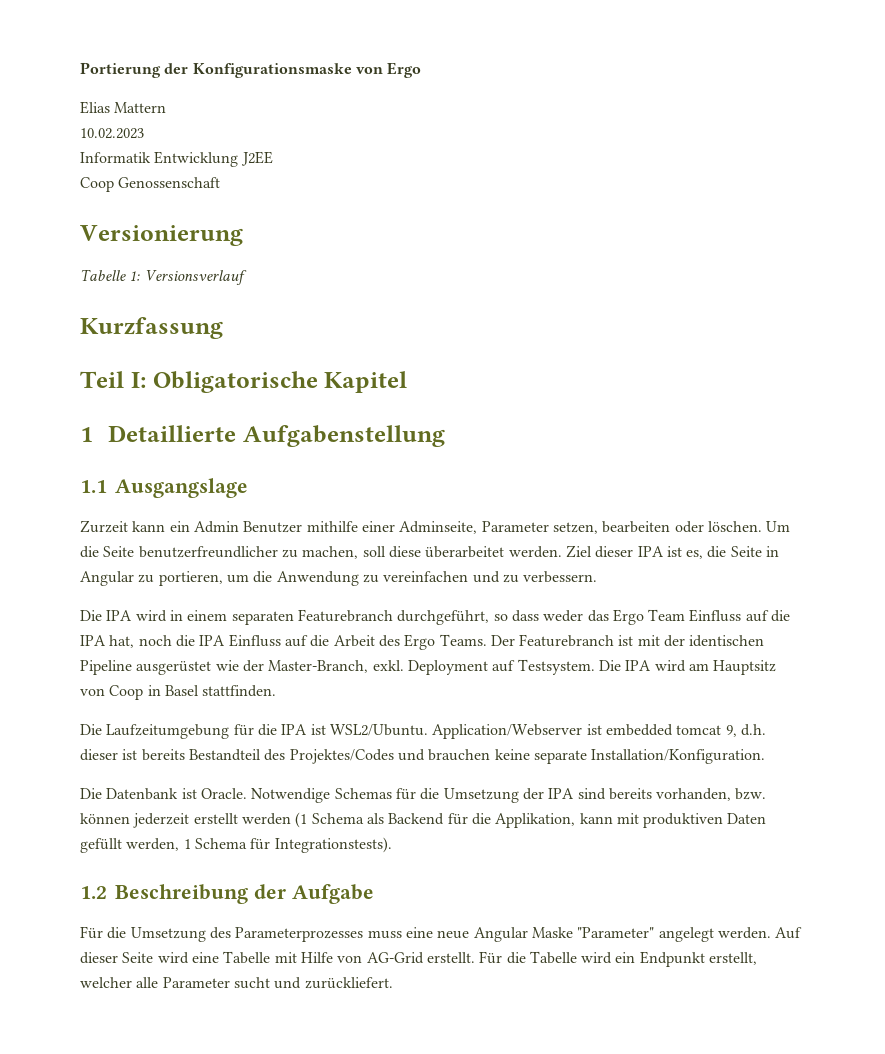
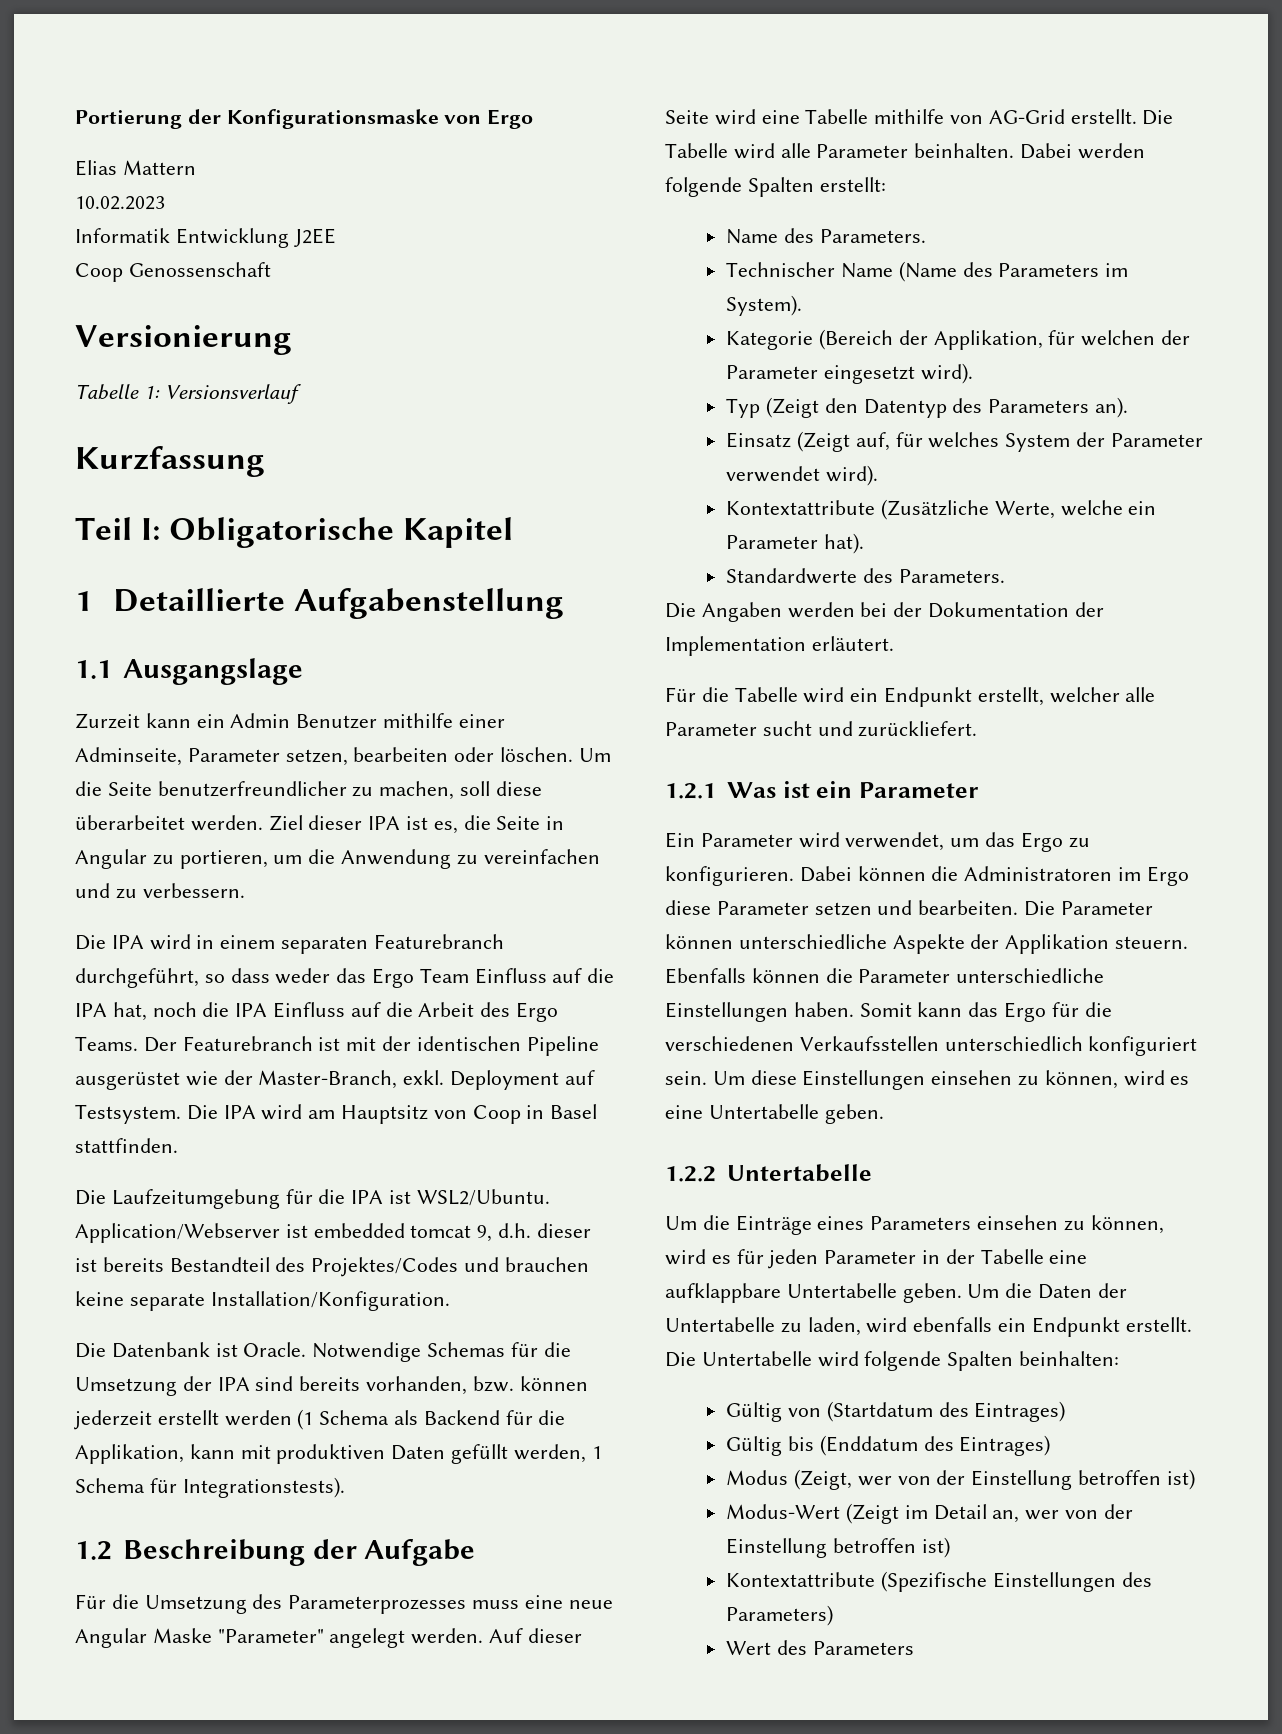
[274,952,333,963] mit Hilfe -> [874,109,945,124] mithilfe
(475, 957) none -> [1142,110,1174,125] [665,143,1145,159] [665,177,886,197] [726,228,926,244] [726,261,1129,282] [726,295,803,316] [726,329,1191,350] [726,363,973,384] [726,397,1129,418] [726,431,1203,452] [726,465,879,486] [726,499,1157,520] [726,533,865,554] [726,568,1005,584] [665,602,1104,622] [665,636,894,656] Die Tabelle wird alle Parameter beinhalten. Dabei werden folgende Spalten erstellt: // Name des Parameters. // Technischer Name (Name des Parameters im System). // Kategorie (Bereich der Applikation, für welchen der Parameter eingesetzt wird). // Typ (Zeigt den Datentyp des Parameters an). // Einsatz (Zeigt auf, für welches System der Parameter verwendet wird). // Kontextattribute (Zusätzliche Werte, welche ein Parameter hat). // Standardwerte des Parameters. // Die Angaben werden bei der Dokumentation der Implementation erläutert. //
(393, 983) none -> [665,781,979,799] [665,832,1090,852] [665,866,1189,886] [665,900,1153,916] [665,934,1189,954] [665,968,1105,984] [665,1002,1112,1022] [665,1036,1198,1056] [665,1070,1190,1090] [665,1104,884,1124] [665,1164,872,1182] [665,1215,1164,1235] [665,1249,1088,1269] [665,1283,1127,1303] [665,1317,1192,1337] [665,1351,1120,1371] [726,1401,1066,1422] [726,1435,1051,1456] [726,1469,1195,1490] [726,1503,1133,1524] [726,1537,950,1558] [726,1571,1152,1592] [726,1605,834,1626] [726,1640,914,1655] // 1.2.1 Was ist ein Parameter // Ein Parameter wird verwendet, um das Ergo zu konfigurieren. Dabei können die Administratoren im Ergo diese Parameter setzen und bearbeiten. Die Parameter können unterschiedliche Aspekte der Applikation steuern. Ebenfalls können die Parameter unterschiedliche Einstellungen haben. Somit kann das Ergo für die verschiedenen Verkaufsstellen unterschiedlich konfiguriert sein. Um diese Einstellungen einsehen zu können, wird es eine Untertabelle geben. // 1.2.2 Untertabelle // Um die Einträge eines Parameters einsehen zu können, wird es für jeden Parameter in der Tabelle eine aufklappbare Untertabelle geben. Um die Daten der Untertabelle zu laden, wird ebenfalls ein Endpunkt erstellt. Die Untertabelle wird folgende Spalten beinhalten: // Gültig von (Startdatum des Eintrages) // Gültig bis (Enddatum des Eintrages) // Modus (Zeigt, wer von der Einstellung betroffen ist) // Modus-Wert (Zeigt im Detail an, wer von der Einstellung betroffen ist) // Kontextattribute (Spezifische Einstellungen des Parameters) // Wert des Parameters

